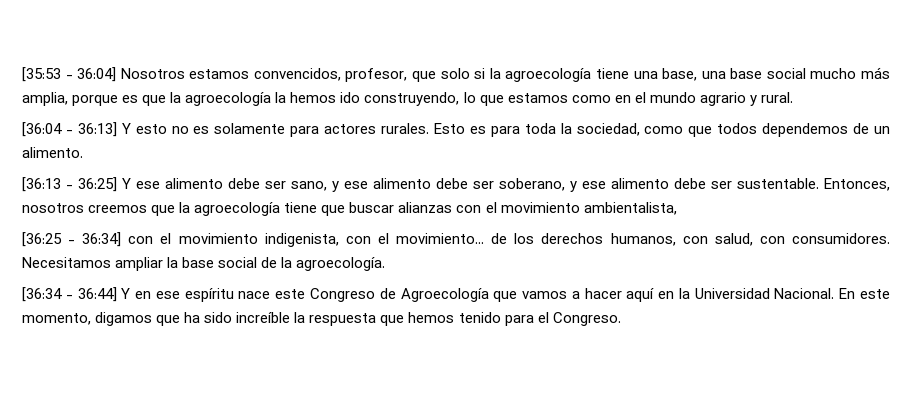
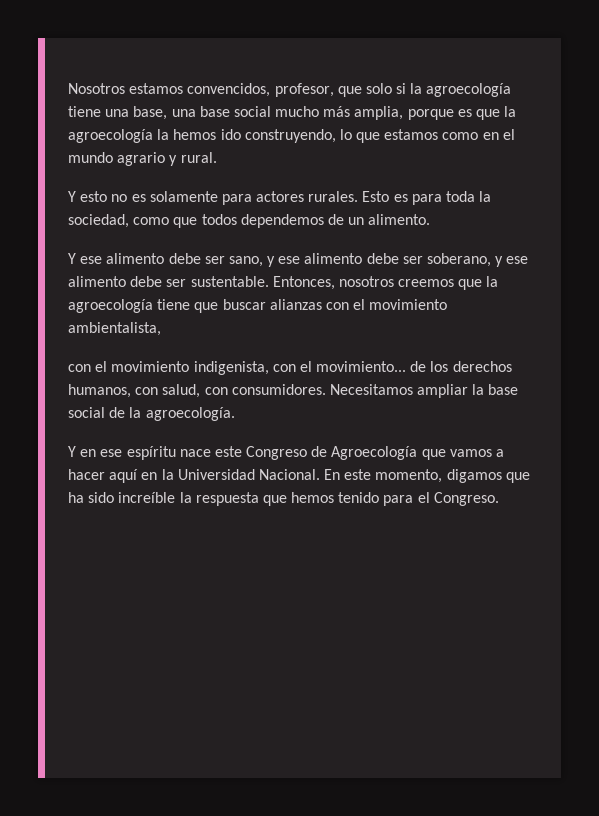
[22,67,117,82] [35:53 - 36:04] -> (68, 88) none
[22,122,117,137] [36:04 - 36:13] -> (217, 157) none
[22,177,117,192] [36:13 - 36:25] -> (431, 219) none
[22,232,122,247] [36:25 - 36:34] -> (161, 329) none
[22,287,117,302] [36:34 - 36:44] -> (235, 414) none

